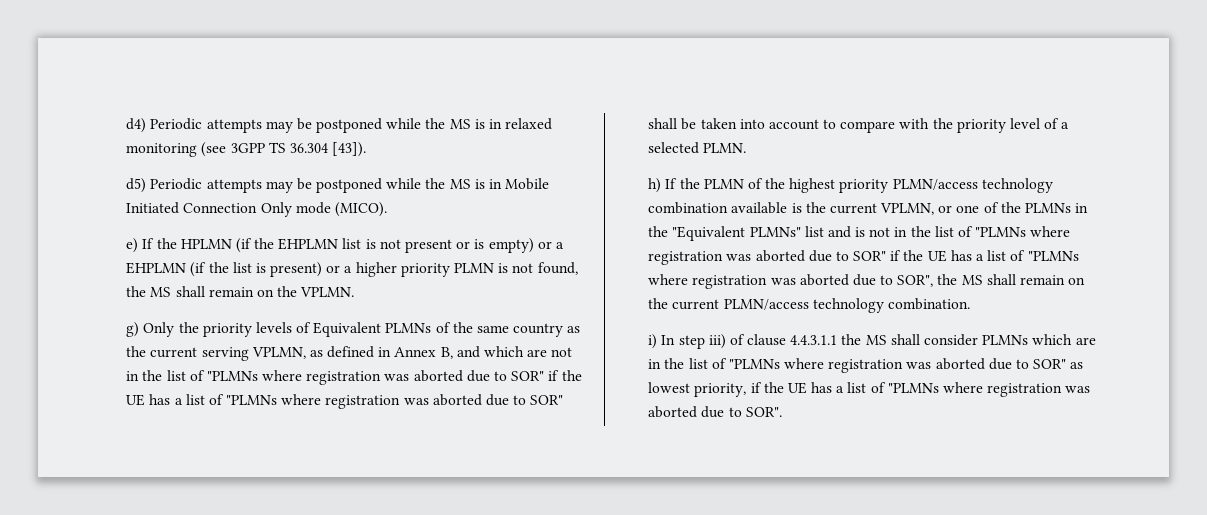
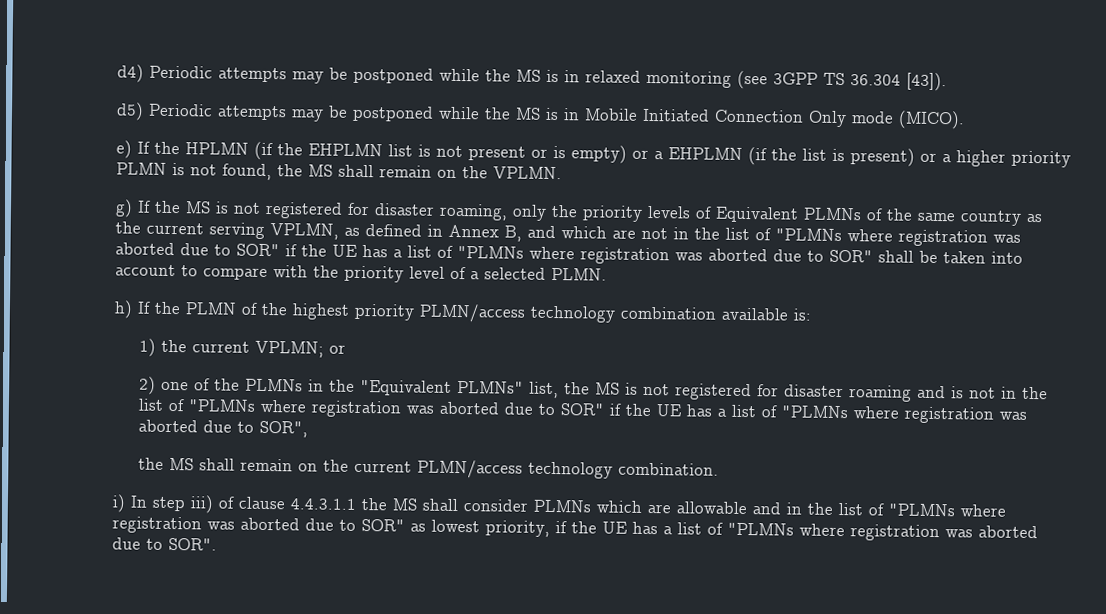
[143,322,175,337] Only -> [136,200,547,221] If the MS is not registered for disaster roaming, only
[791,202,953,215] is the current VPLMN, or -> [792,308,811,321] [139,338,347,358] [139,376,157,395] is: // 1) the current VPLMN; or // 2)
[804,226,824,237] list -> [529,381,913,402] list, the MS is not registered for disaster roaming
(934, 281) none -> (309, 429) //
(1096, 341) none -> [675,501,781,515] allowable and

